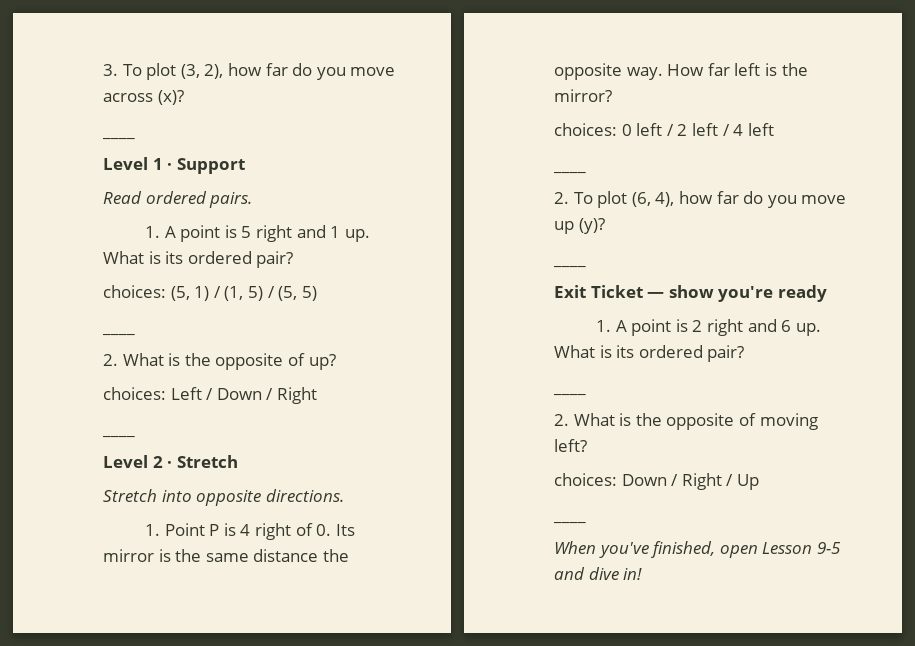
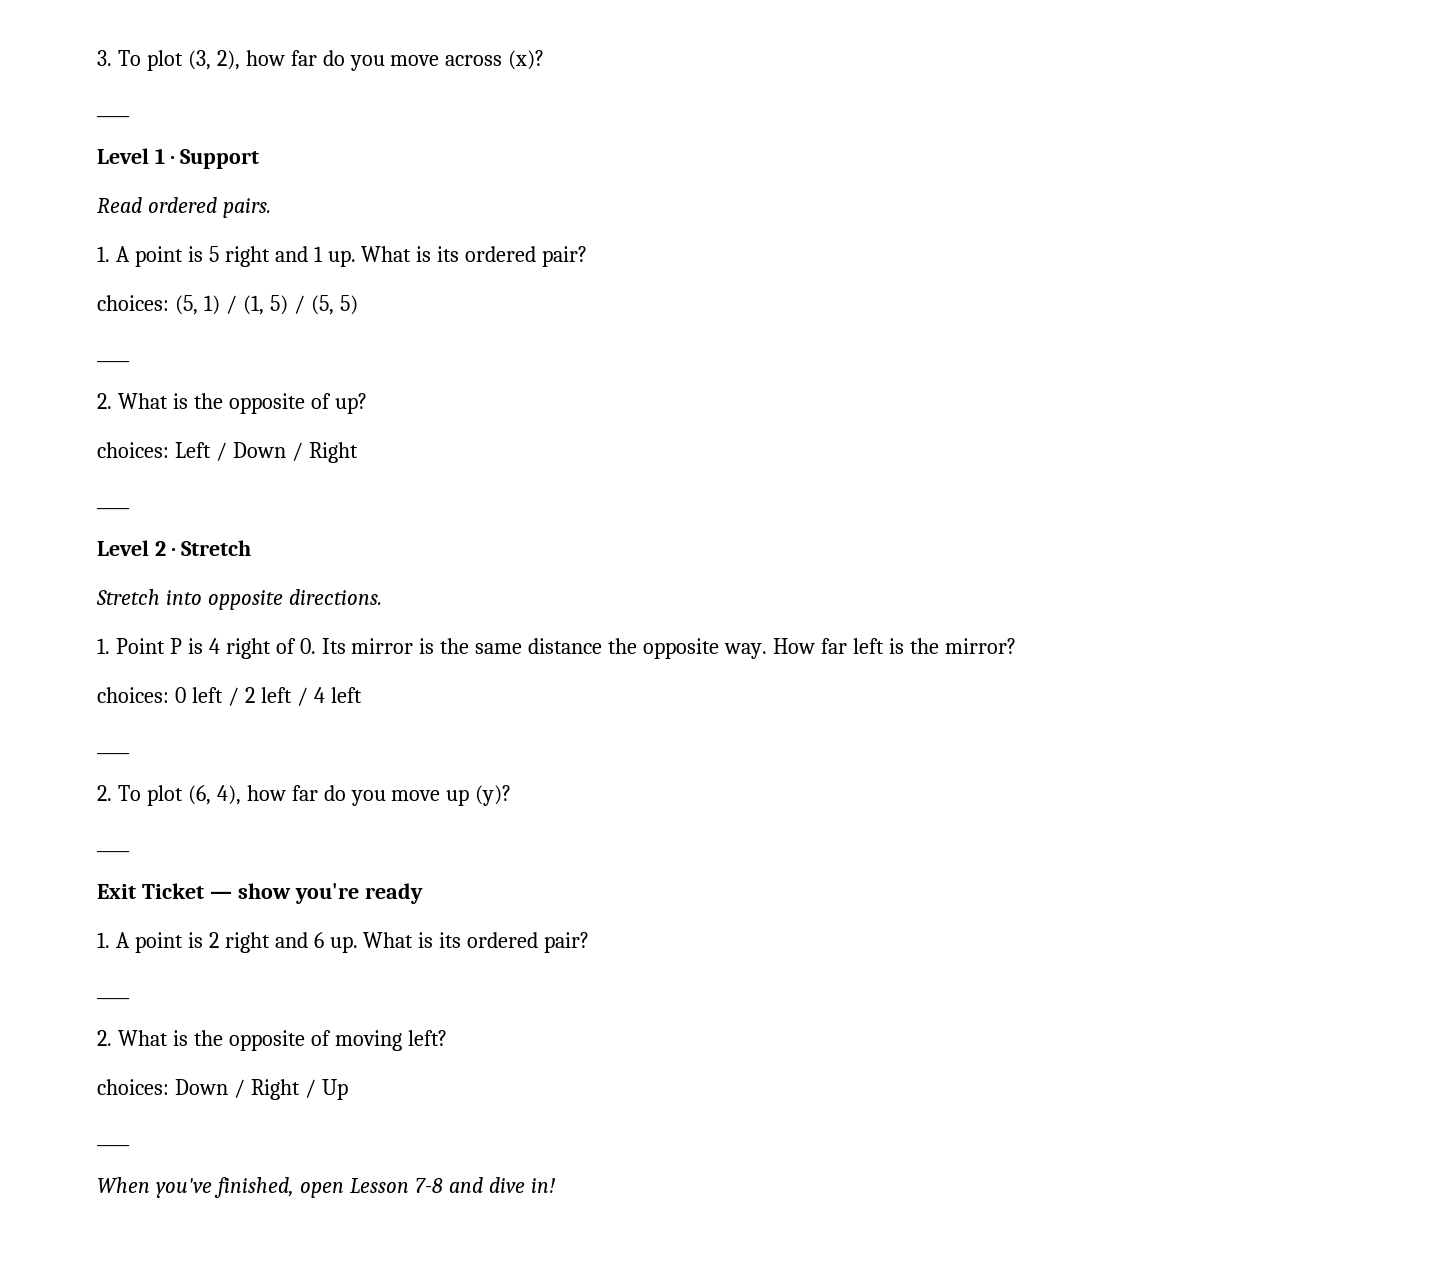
[816,542,841,554] 9-5 -> [414,1178,443,1193] 7-8

